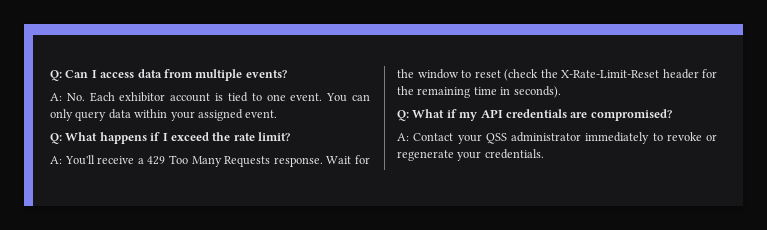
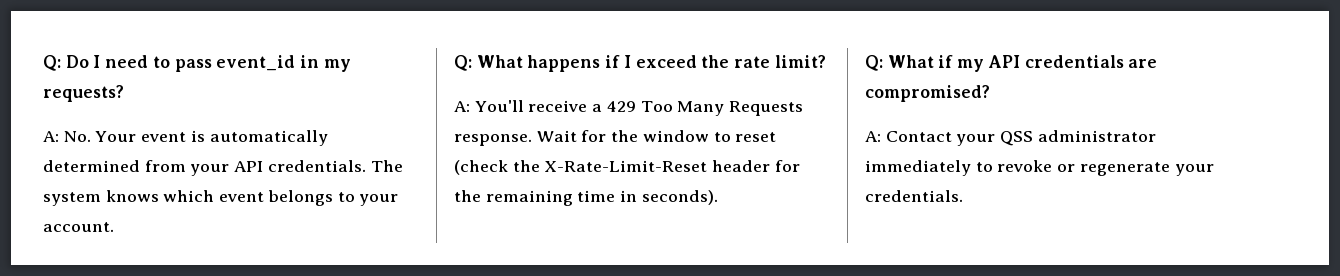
[50,69,287,81] [50,92,370,102] [50,109,278,121] Q: Can I access data from multiple events? // A: No. Each exhibitor account is tied to one event. You can only query data within your assigned event. -> [43,55,351,72] [43,85,124,102] [43,130,328,146] [43,160,403,176] [43,190,399,206] [43,222,114,232] Q: Do I need to pass event_id in my requests? // A: No. Your event is automatically determined from your API credentials. The system knows which event belongs to your account.

